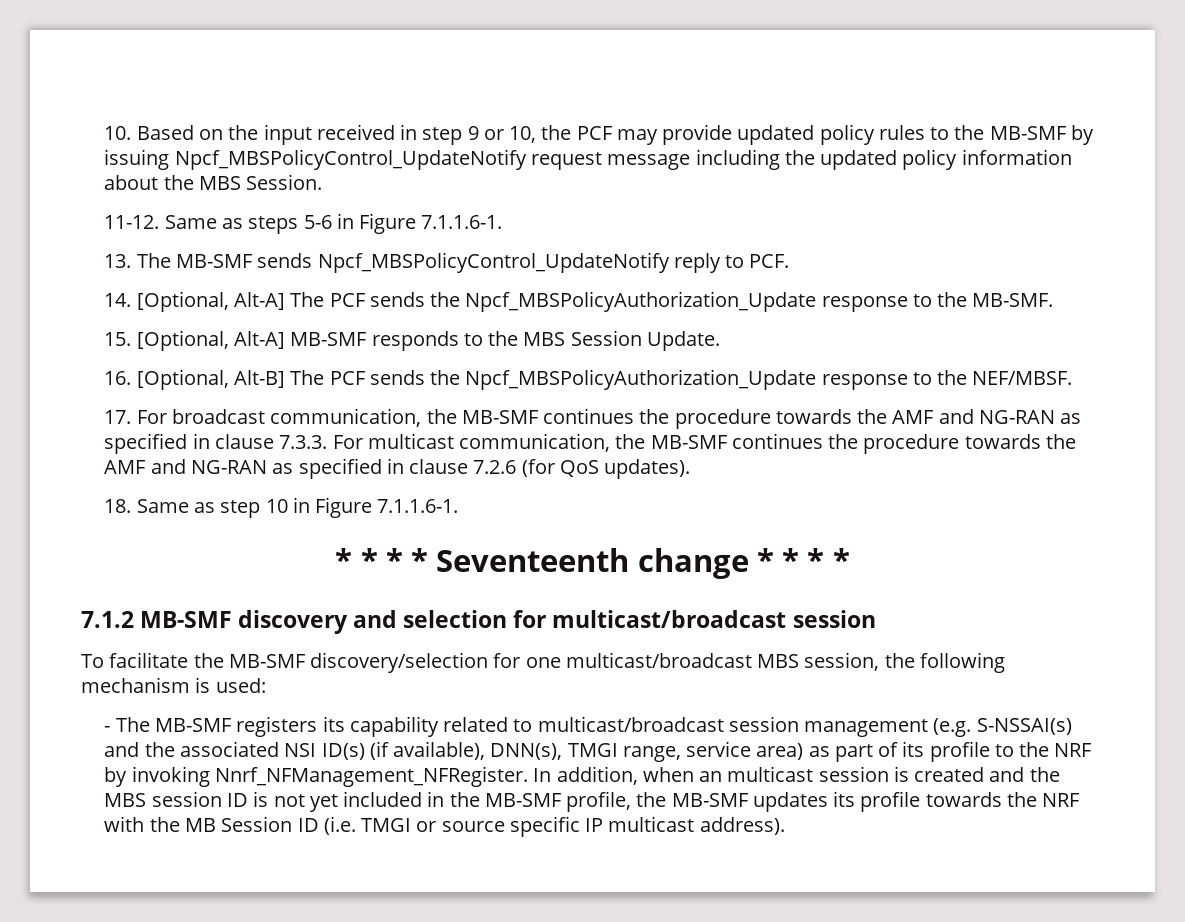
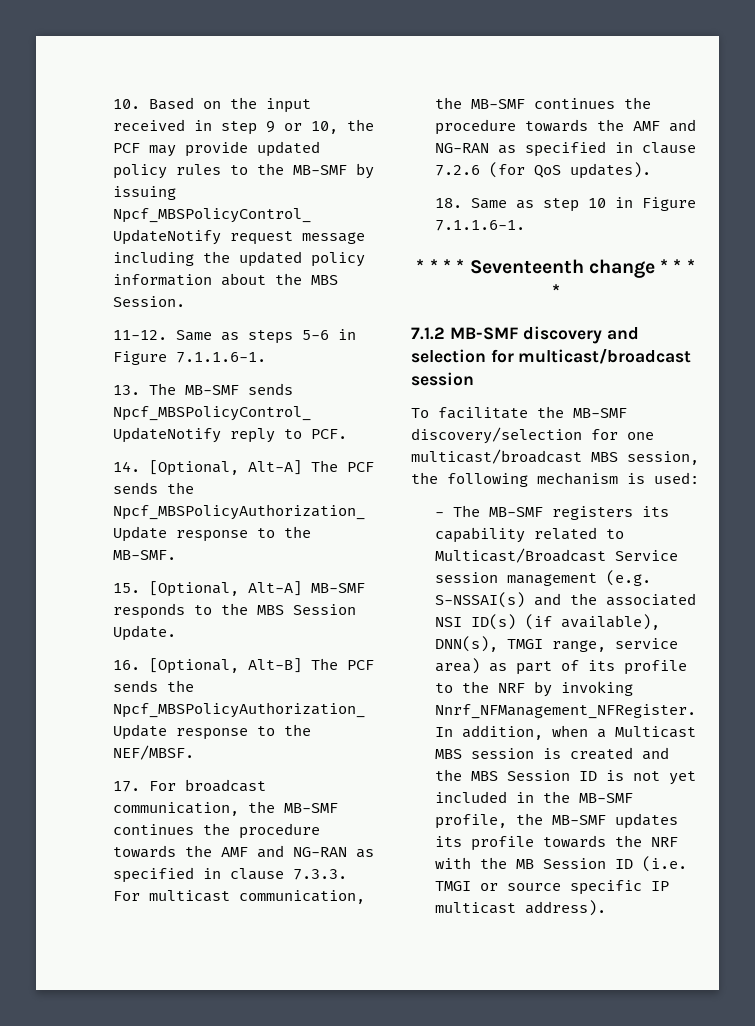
[537,716,724,732] multicast/broadcast -> [434,548,678,563] Multicast/Broadcast Service
[699,766,814,782] an multicast -> [596,726,696,738] [434,749,462,759] a Multicast MBS
[151,791,222,807] session -> [506,770,570,781] Session

